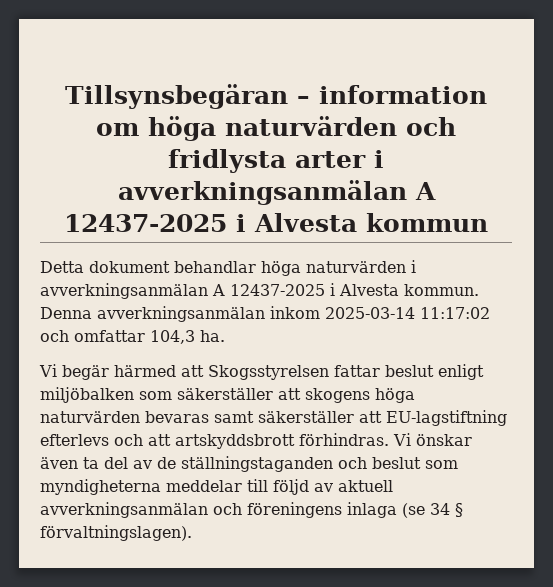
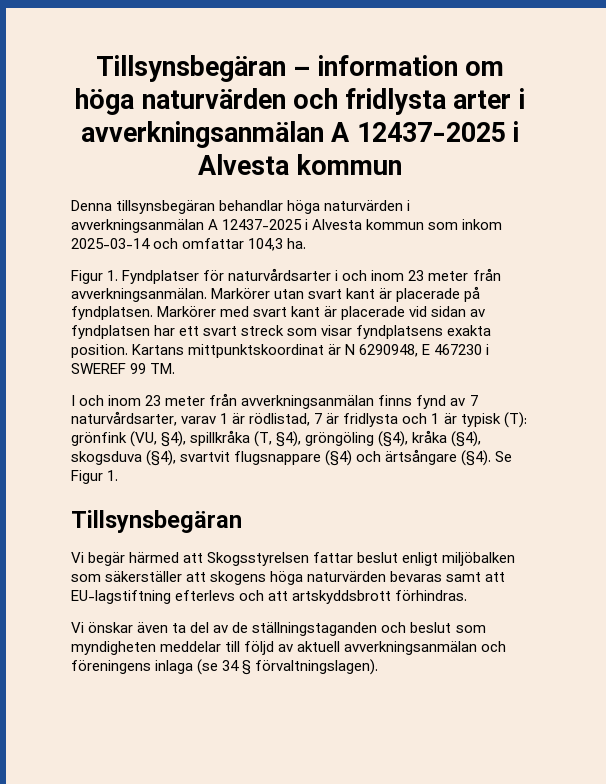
[40,261,170,273] Detta dokument -> [71,200,216,214] Denna tillsynsbegäran
[404,284,479,296] [40,306,265,322] kommun. Denna avverkningsanmälan -> [366,219,459,230] kommun som
[420,307,490,319] 11:17:02 -> (150, 243) none
(225, 336) none -> [71,268,501,284] [71,286,481,302] [71,306,486,320] [71,325,492,339] [71,344,490,358] [71,363,176,374] [71,393,478,409] [71,411,527,428] [71,430,482,447] [71,449,513,466] [71,470,119,484] [71,510,242,533] // Figur 1. Fyndplatser för naturvårdsarter i och inom 23 meter från avverkningsanmälan. Markörer utan svart kant är placerade på fyndplatsen. Markörer med svart kant är placerade vid sidan av fyndplatsen har ett svart streck som visar fyndplatsens exakta position. Kartans mittpunktskoordinat är N 6290948, E 467230 i SWEREF 99 TM. // I och inom 23 meter från avverkningsanmälan finns fynd av 7 naturvårdsarter, varav 1 är rödlistad, 7 är fridlysta och 1 är typisk (T): grönfink (VU, §4), spillkråka (T, §4), gröngöling (§4), kråka (§4), skogsduva (§4), svartvit flugsnappare (§4) och ärtsångare (§4). Se Figur 1. // Tillsynsbegäran
[258,411,354,423] säkerställer -> (482, 577) none
(389, 439) none -> (468, 595) //
[40,479,161,495] myndigheterna -> [71,641,156,655] myndigheten

